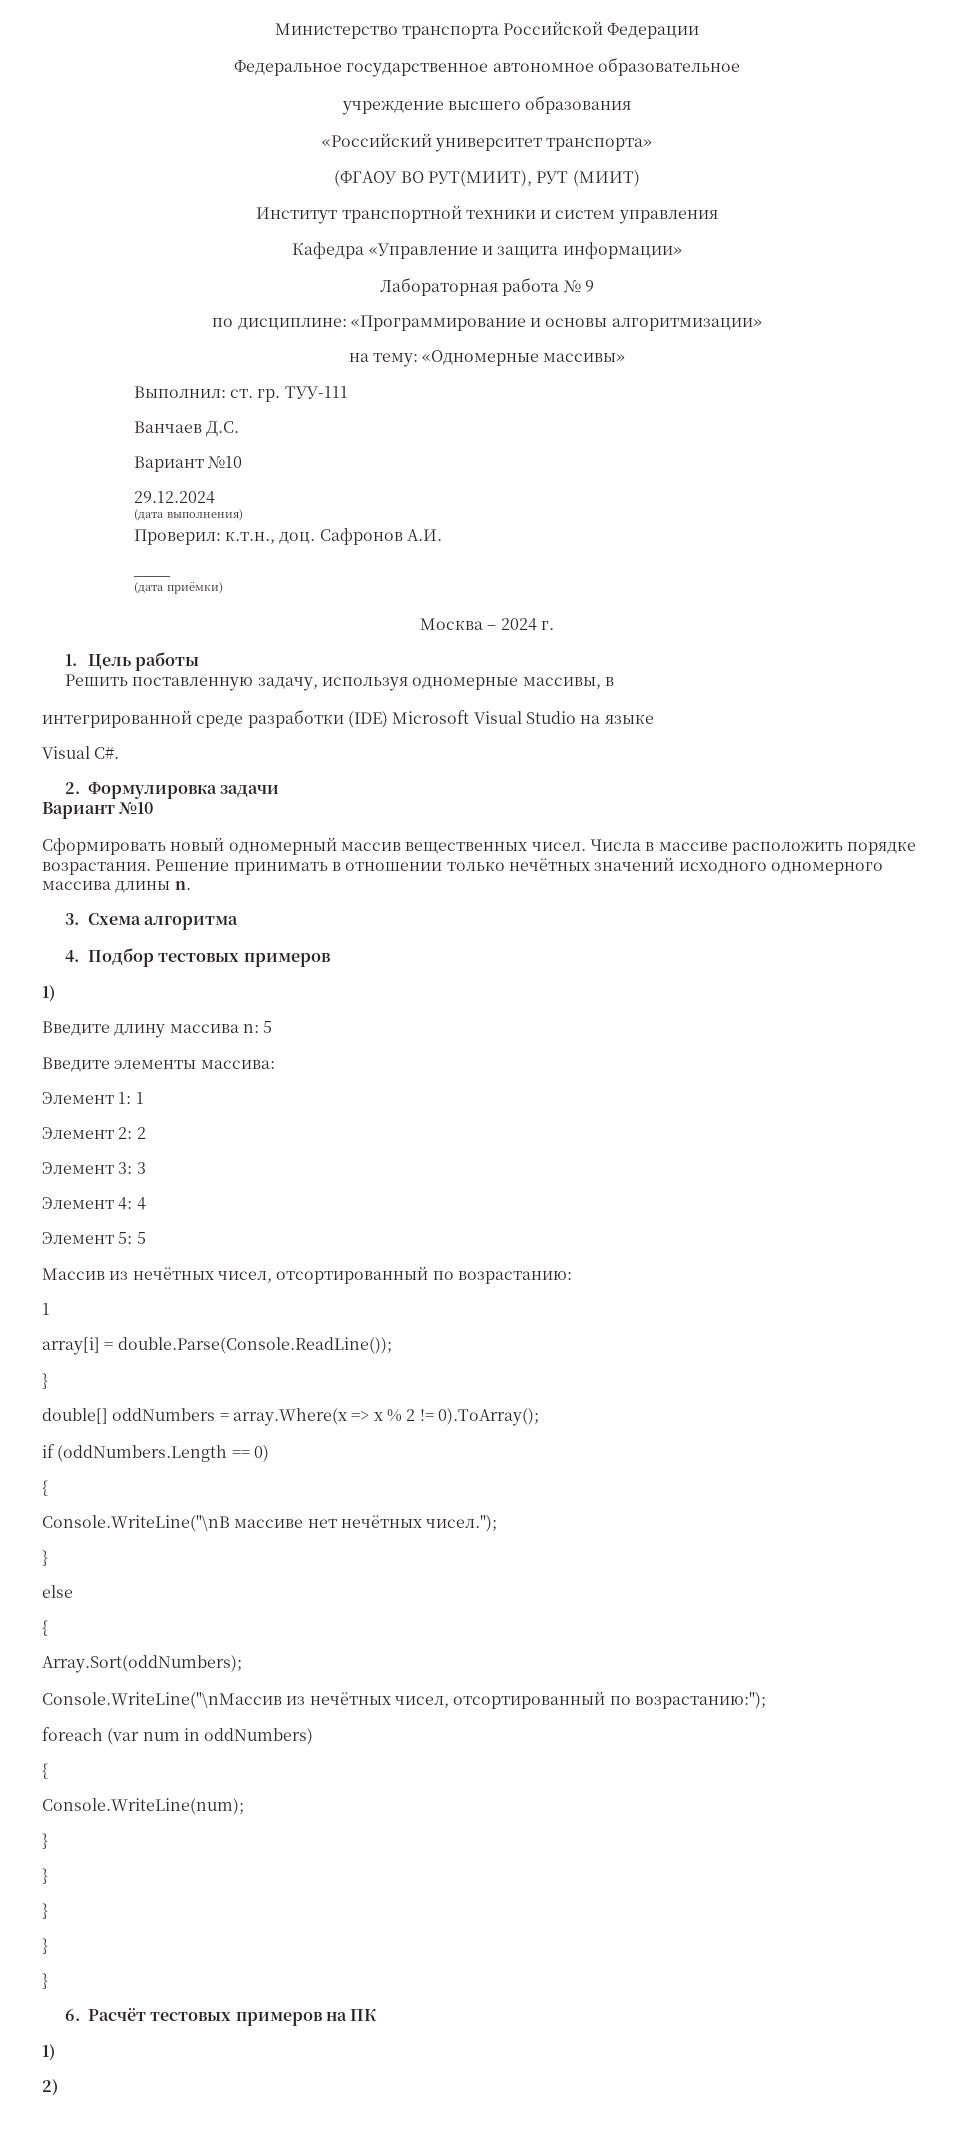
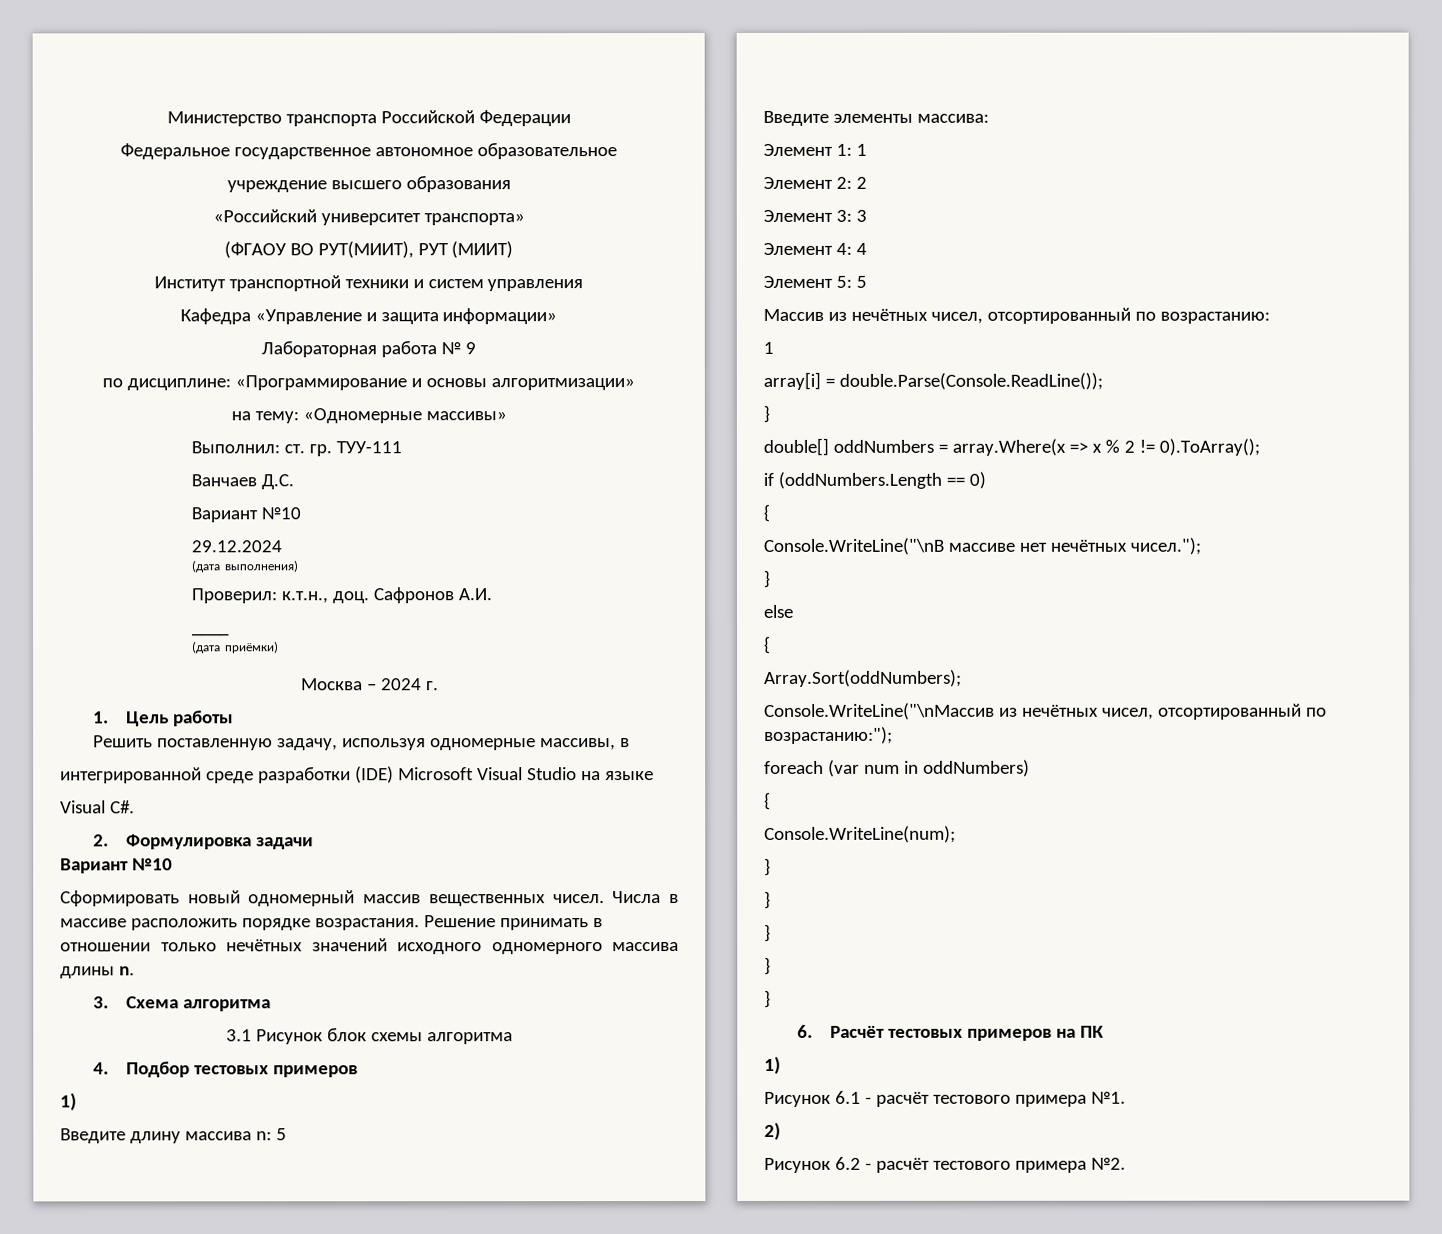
(239, 923) none -> [226,1028,513,1045] // 3.1 Рисунок блок схемы алгоритма
[42,2079,58,2096] 2) -> [764,1090,1126,1107] [764,1121,781,1140] [764,1156,1126,1173] Рисунок 6.1 - расчёт тестового примера №1. // 2) // Рисунок 6.2 - расчёт тестового примера №2.

